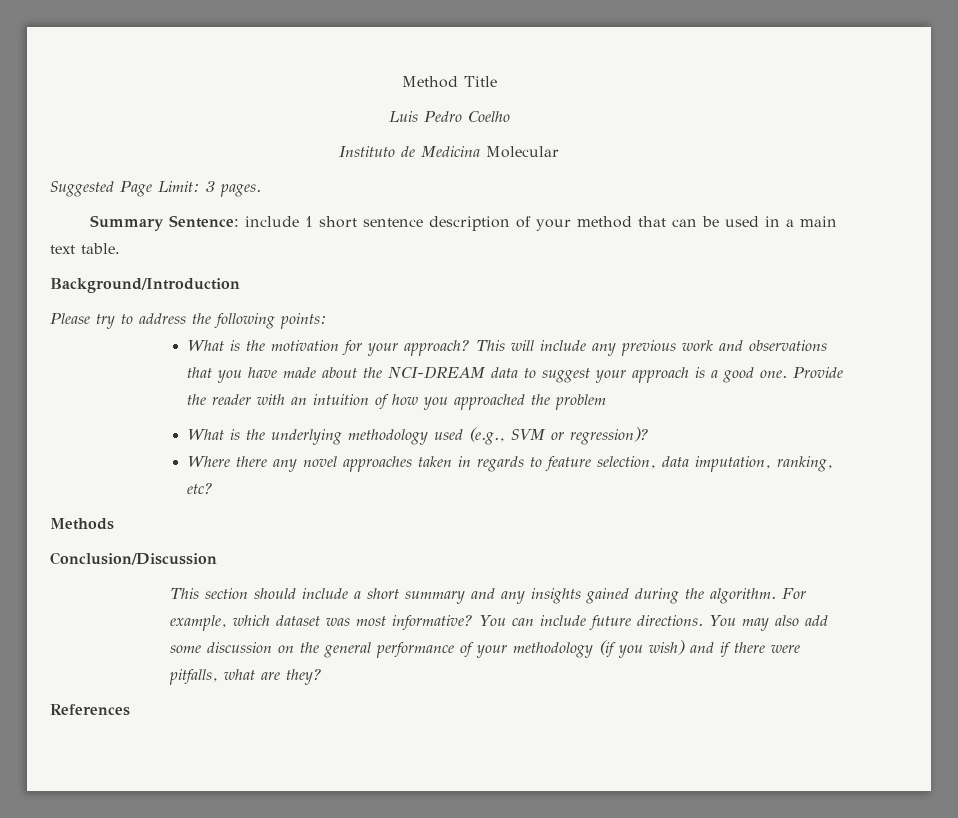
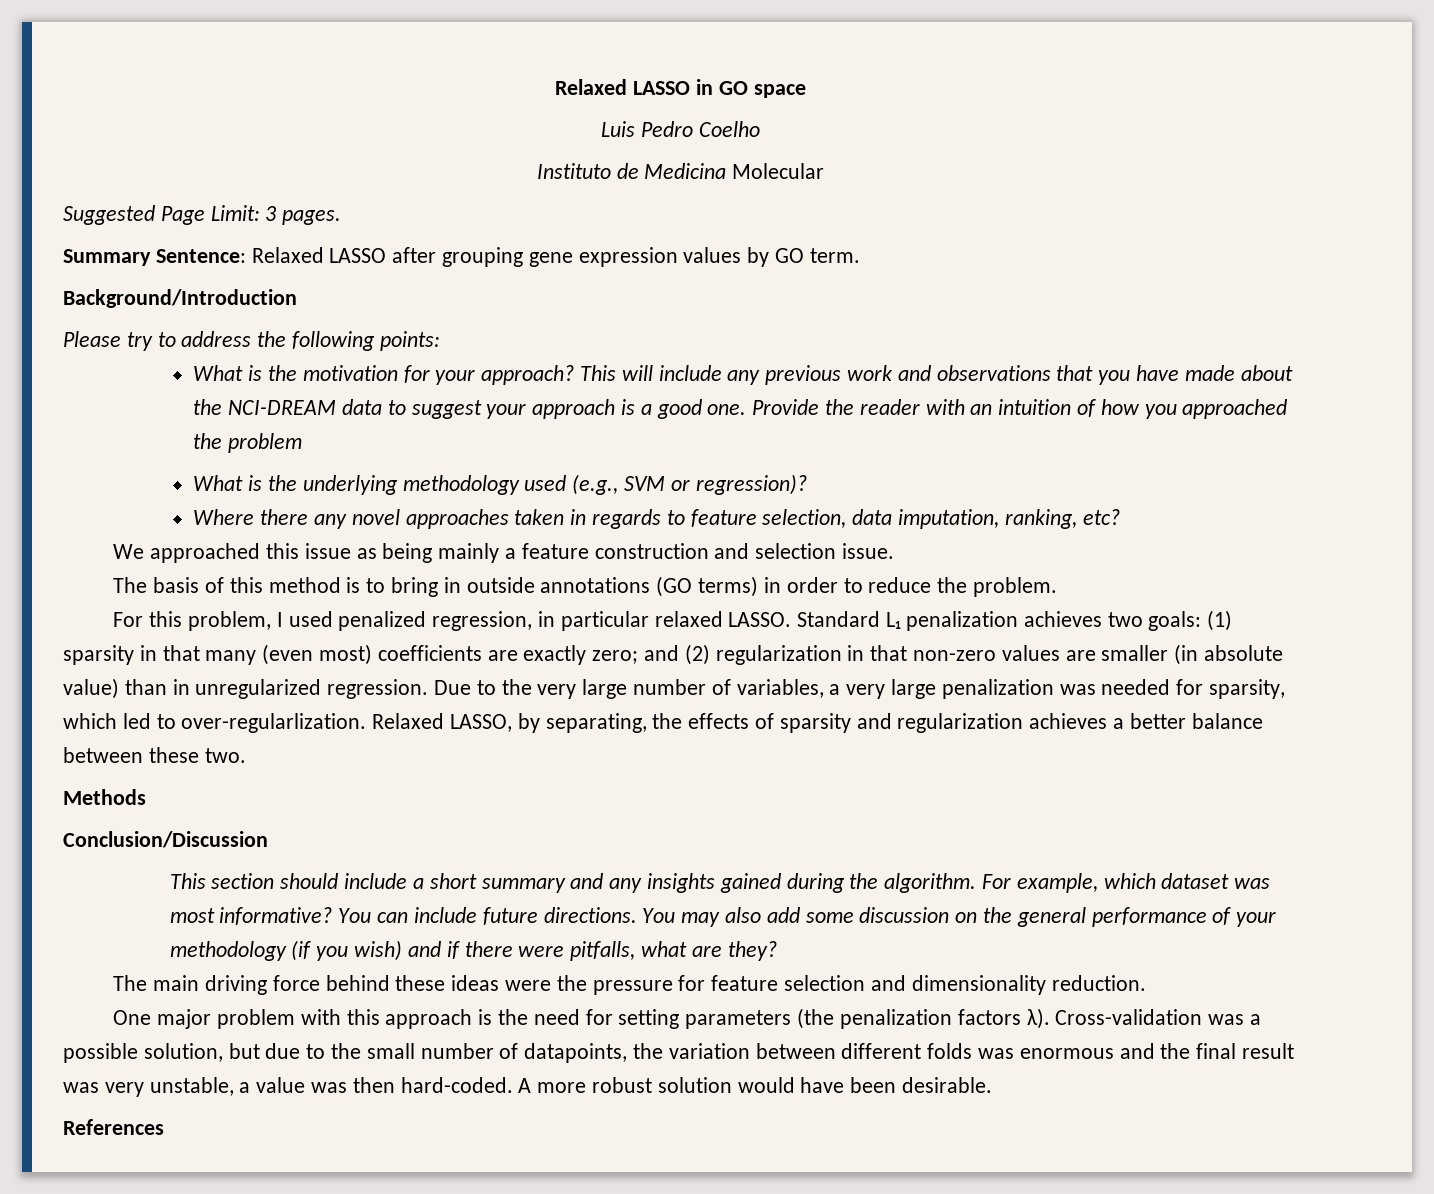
[401,76,497,88] Method Title -> [555,79,806,98] Relaxed LASSO in GO space
[245,216,838,231] [50,243,120,254] include 1 short sentence description of your method that can be used in a main text table. -> [251,247,860,267] Relaxed LASSO after grouping gene expression values by GO term.
(214, 488) none -> [113,543,895,563] [113,576,1057,597] [113,610,1233,631] [63,644,1284,665] [63,678,1286,699] [63,713,1263,733] [63,747,246,763] // We approached this issue as being mainly a feature construction and selection issue. // The basis of this method is to bring in outside annotations (GO terms) in order to reduce the problem. // For this problem, I used penalized regression, in particular relaxed LASSO. Standard L₁ penalization achieves two goals: (1) sparsity in that many (even most) coefficients are exactly zero; and (2) regularization in that non-zero values are smaller (in absolute value) than in unregularized regression. Due to the very large number of variables, a very large penalization was needed for sparsity, which led to over-regularlization. Relaxed LASSO, by separating, the effects of sparsity and regularization achieves a better balance between these two.
(322, 677) none -> [113,975,1146,995] [113,1008,1261,1029] [63,1043,1295,1063] [63,1077,993,1097] // The main driving force behind these ideas were the pressure for feature selection and dimensionality reduction. // One major problem with this approach is the need for setting parameters (the penalization factors λ). Cross-validation was a possible solution, but due to the small number of datapoints, the variation between different folds was enormous and the final result was very unstable, a value was then hard-coded. A more robust solution would have been desirable.

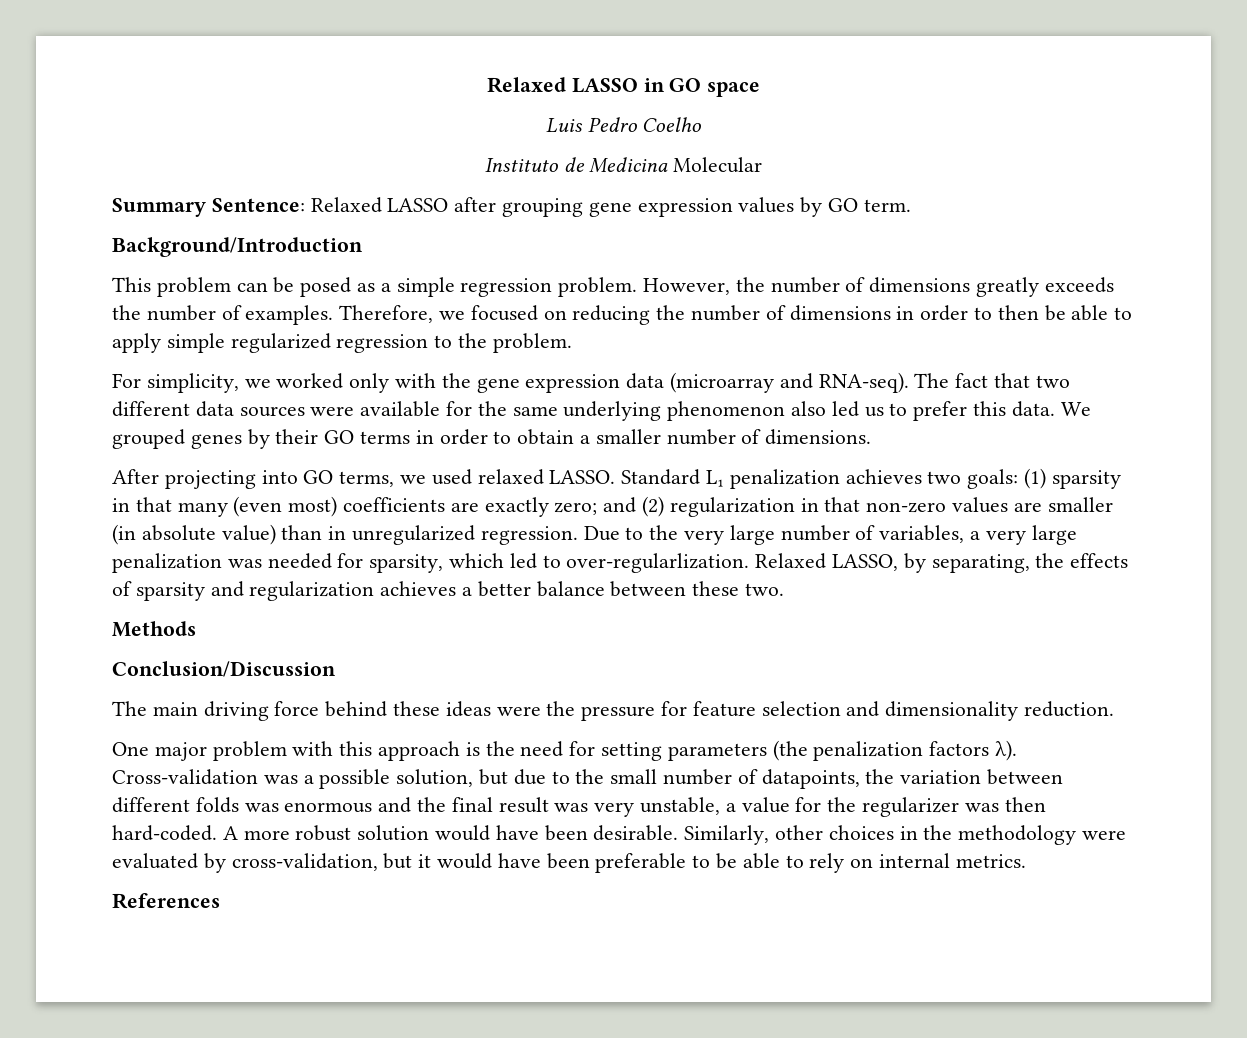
[63,205,342,225] // Suggested Page Limit: 3 pages. -> (763, 165) none
[63,331,440,351] [193,365,1293,385] [193,399,1288,419] [193,433,303,453] [193,474,807,495] [193,509,1120,529] [113,543,895,563] [113,576,1057,597] [113,611,649,631] Please try to address the following points: // What is the motivation for your approach? This will include any previous work and observations that you have made about the NCI-DREAM data to suggest your approach is a good one. Provide the reader with an intuition of how you approached the problem // What is the underlying methodology used (e.g., SVM or regression)? // Where there any novel approaches taken in regards to feature selection, data imputation, ranking, etc? // We approached this issue as being mainly a feature construction and selection issue. // The basis of this method is to bring in outside annotations (GO terms) in order to reduce the problem. // For this problem, I used penalized regression, in particular -> [112,277,1114,297] [112,305,1133,325] [112,333,572,353] [112,372,1070,393] [112,401,1091,421] [112,429,872,449] [112,469,472,489] This problem can be posed as a simple regression problem. However, the number of dimensions greatly exceeds the number of examples. Therefore, we focused on reducing the number of dimensions in order to then be able to apply simple regularized regression to the problem. // For simplicity, we worked only with the gene expression data (microarray and RNA-seq). The fact that two different data sources were available for the same underlying phenomenon also led us to prefer this data. We grouped genes by their GO terms in order to obtain a smaller number of dimensions. // After projecting into GO terms, we used
[169,873,1271,893] [169,907,1277,927] [169,940,777,961] // This section should include a short summary and any insights gained during the algorithm. For example, which dataset was most informative? You can include future directions. You may also add some discussion on the general performance of your methodology (if you wish) and if there were pitfalls, what are they? -> (336, 669) none
(306, 1085) none -> [795,797,960,817] for the regularizer
(993, 1085) none -> [684,825,1127,845] [112,853,1026,873] Similarly, other choices in the methodology were evaluated by cross-validation, but it would have been preferable to be able to rely on internal metrics.

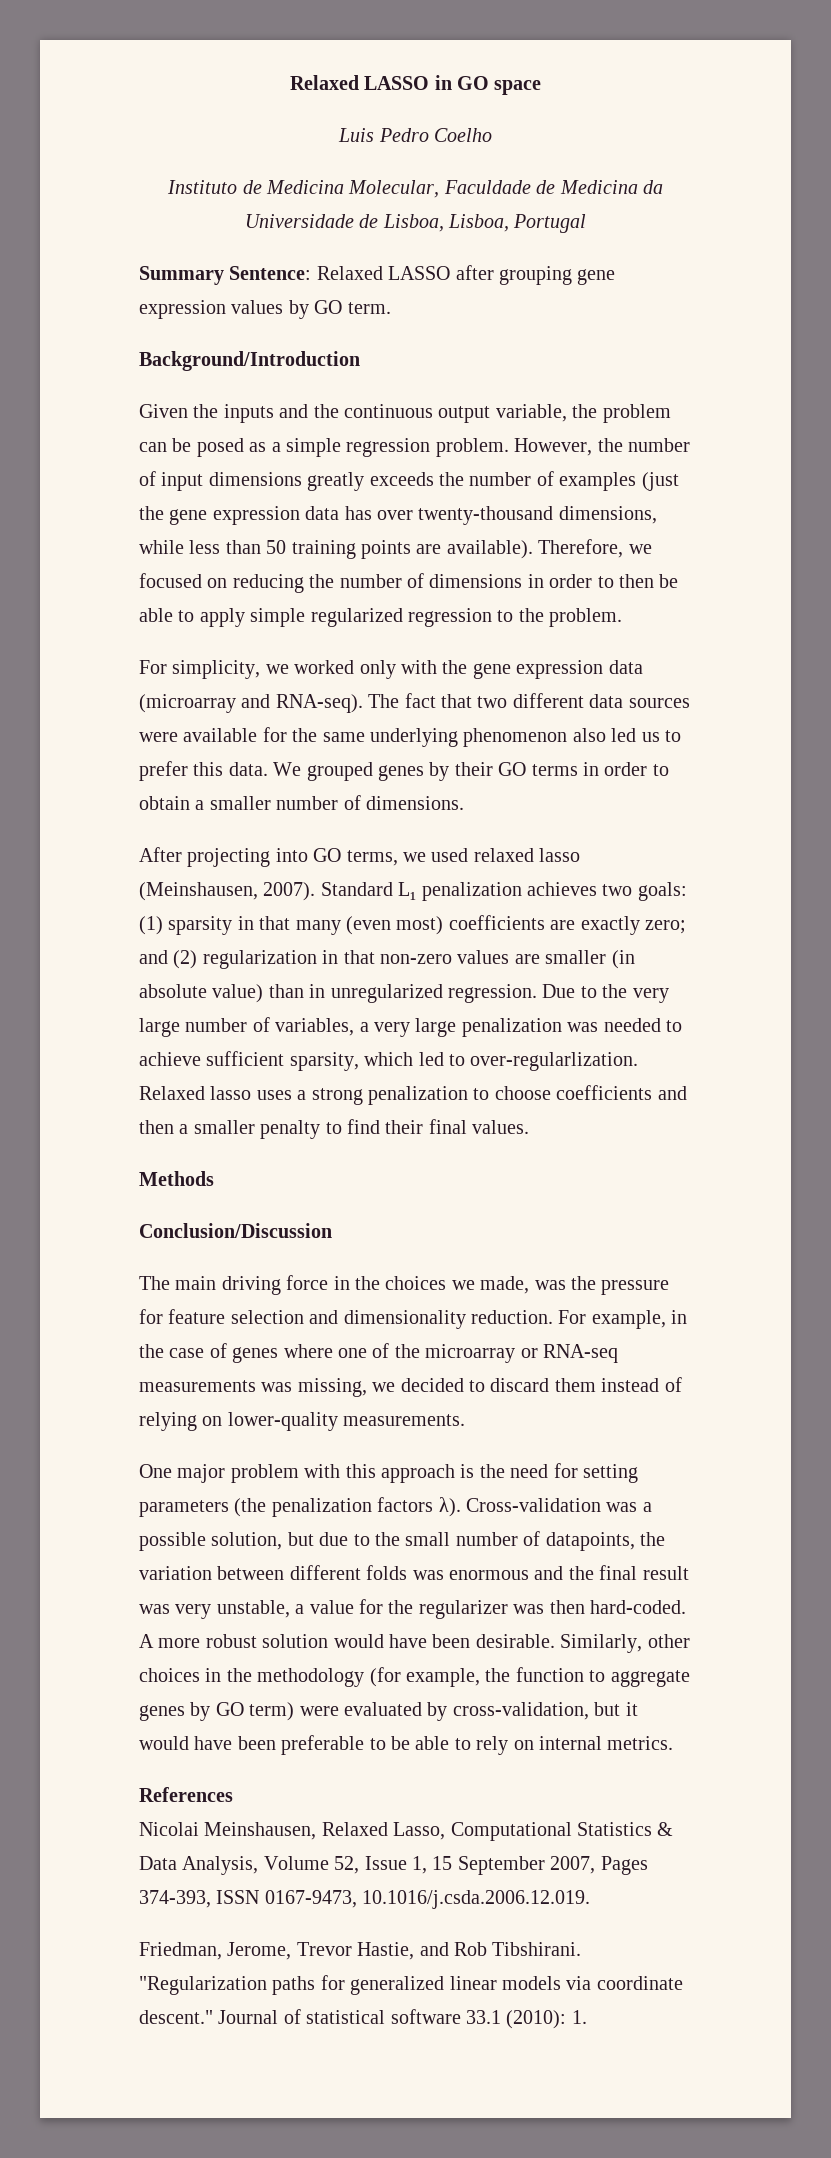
[673,157,763,173] Molecular -> [348,180,663,198] [244,214,587,233] Molecular, Faculdade de Medicina da Universidade de Lisboa, Lisboa, Portugal
[112,277,151,292] This -> [139,404,598,423] Given the inputs and the continuous output variable, the
(866, 284) none -> [161,472,204,491] input
[245,305,334,325] examples. -> [559,472,679,491] [139,506,657,525] [139,540,533,559] examples (just the gene expression data has over twenty-thousand dimensions, while less than 50 training points are available).
[549,470,616,484] LASSO. -> [539,848,581,862] [139,882,316,901] lasso (Meinshausen, 2007).
[337,553,364,568] for -> [665,1020,682,1032] [139,1051,285,1066] to achieve sufficient
[832,553,1129,573] [112,581,785,601] LASSO, by separating, the effects of sparsity and regularization achieves a better balance between these two. -> [210,1085,687,1105] [139,1119,530,1139] lasso uses a strong penalization to choose coefficients and then a smaller penalty to find their final values.
[325,701,541,717] behind these ideas were -> [333,1276,566,1294] in the choices we made, was
(1115, 709) none -> [558,1310,688,1329] [139,1343,618,1363] [139,1377,682,1397] [139,1412,466,1431] For example, in the case of genes where one of the microarray or RNA-seq measurements was missing, we decided to discard them instead of relying on lower-quality measurements.
(1077, 835) none -> [369,1667,690,1687] [139,1702,295,1721] (for example, the function to aggregate genes by GO term)
(220, 901) none -> [139,1822,674,1841] [139,1856,648,1875] [139,1890,591,1909] [139,1942,582,1960] [139,1975,683,1995] [139,2009,587,2029] // Nicolai Meinshausen, Relaxed Lasso, Computational Statistics & Data Analysis, Volume 52, Issue 1, 15 September 2007, Pages 374-393, ISSN 0167-9473, 10.1016/j.csda.2006.12.019. // Friedman, Jerome, Trevor Hastie, and Rob Tibshirani. "Regularization paths for generalized linear models via coordinate descent." Journal of statistical software 33.1 (2010): 1.

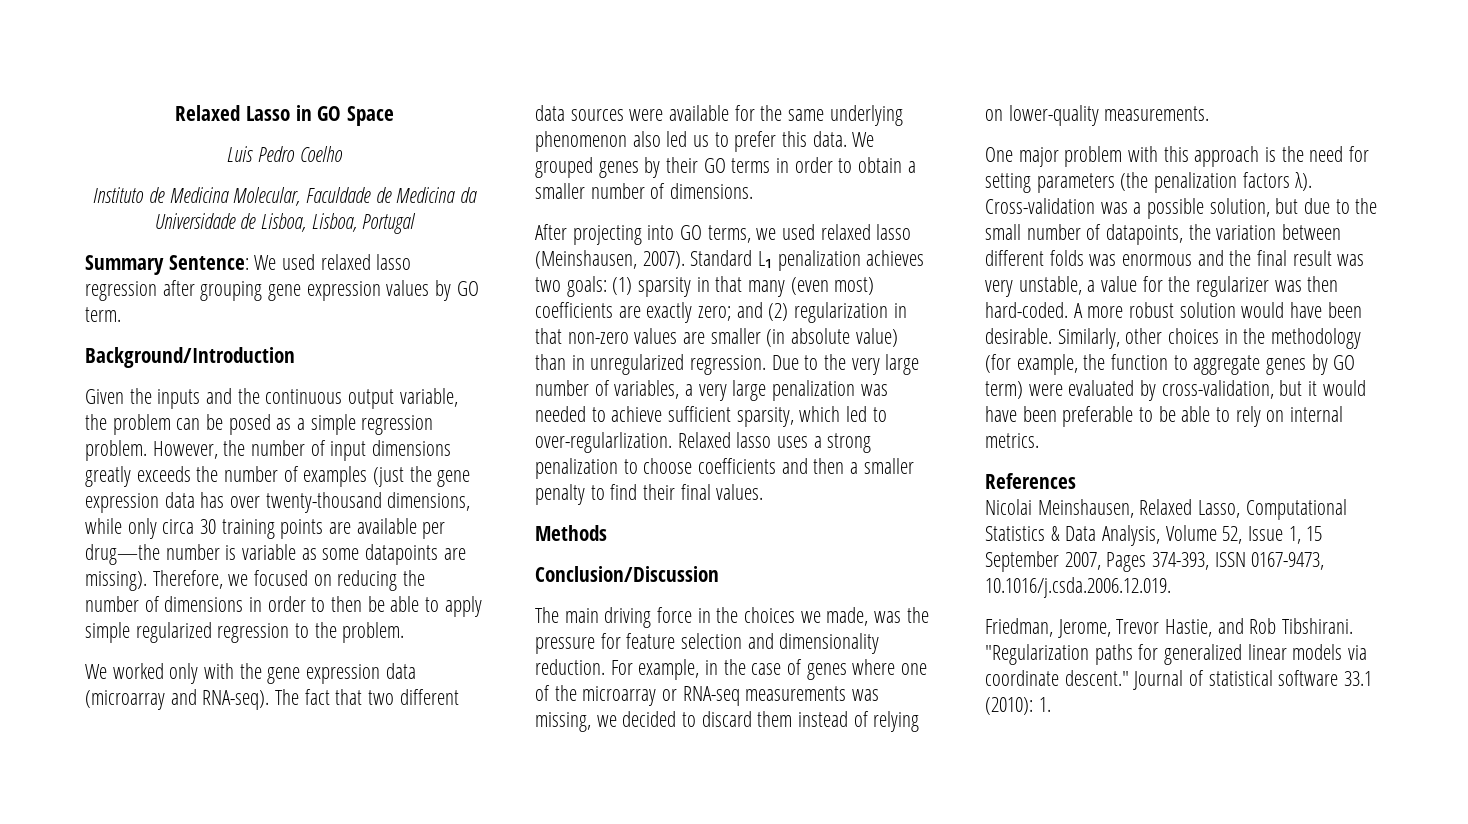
[289,75,430,90] Relaxed LASSO -> [175,105,290,121] Relaxed Lasso
[494,80,542,95] space -> [346,106,394,126] Space
[316,266,451,280] Relaxed LASSO -> [254,254,412,270] [85,281,157,301] We used relaxed lasso regression
[189,540,533,559] less than 50 training points are available). -> [127,518,446,539] [85,544,466,565] [85,571,147,591] only circa 30 training points are available per drug—the number is variable as some datapoints are missing).
[139,660,289,679] For simplicity, we -> [85,664,107,679] We

